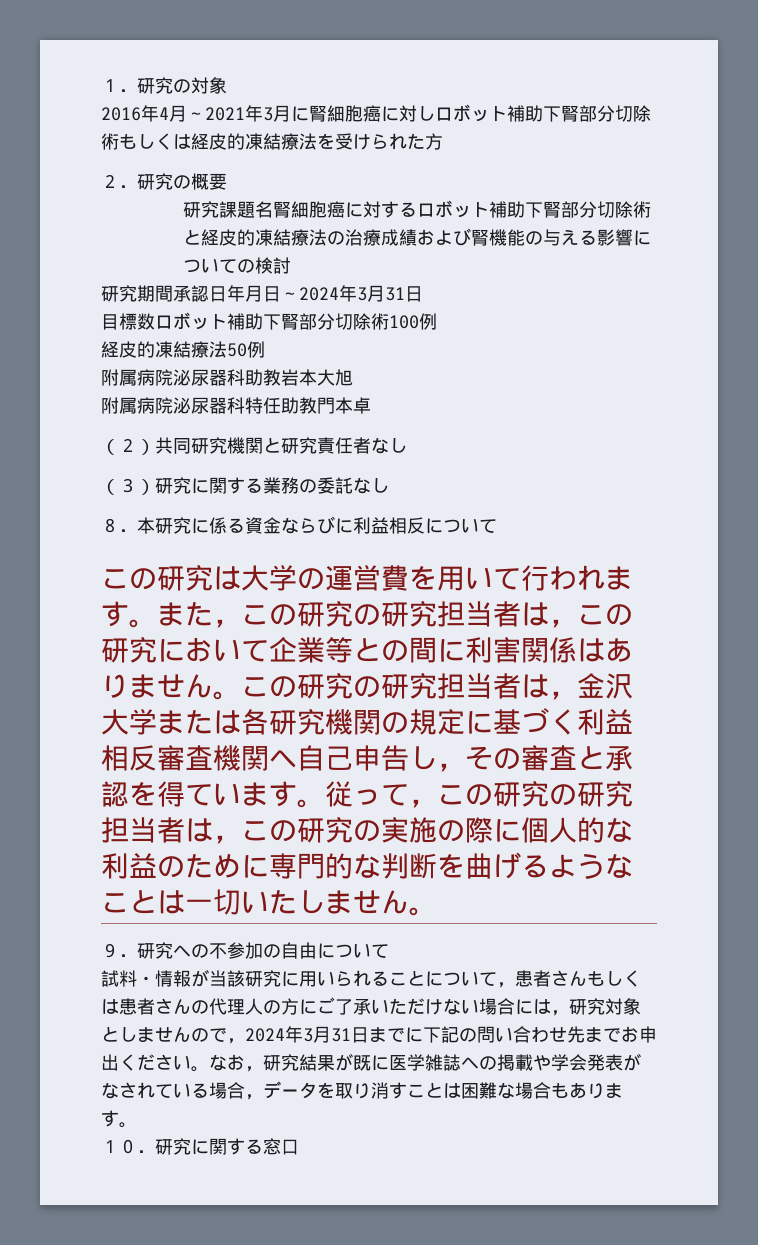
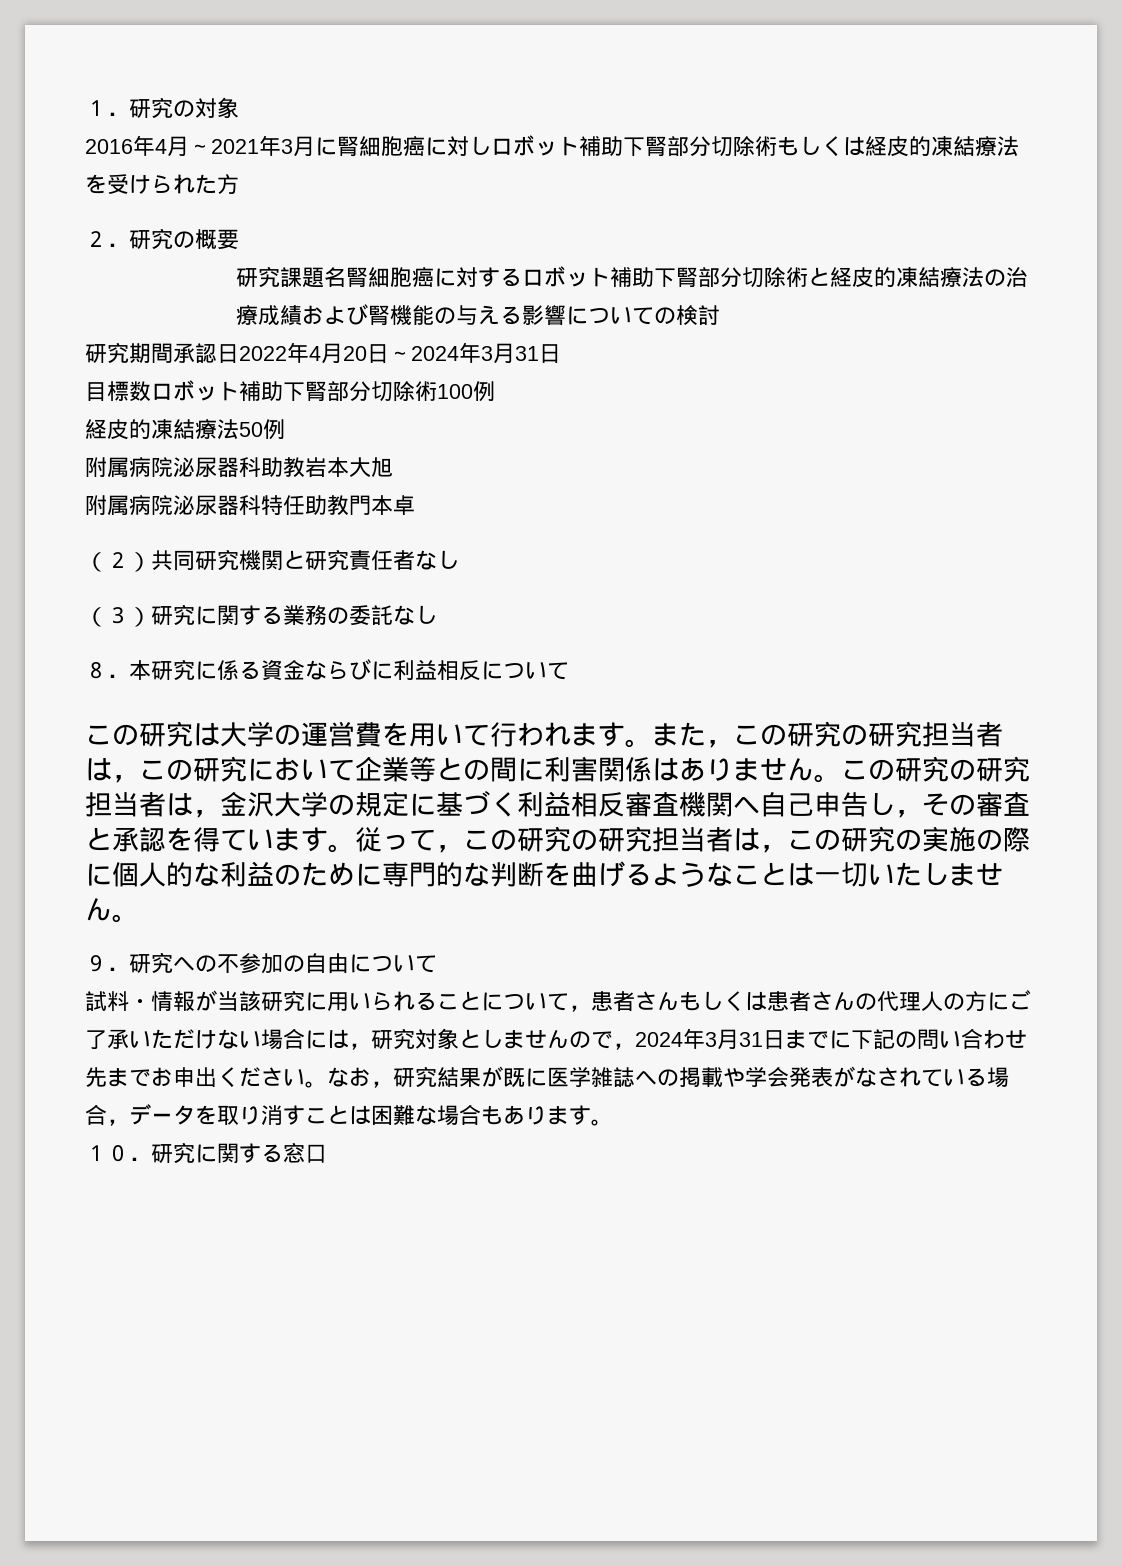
[227,285,263,302] 年月 -> [239,342,367,364] 2022年4月20
[157,709,381,735] または各研究機関 -> (328, 804) none

